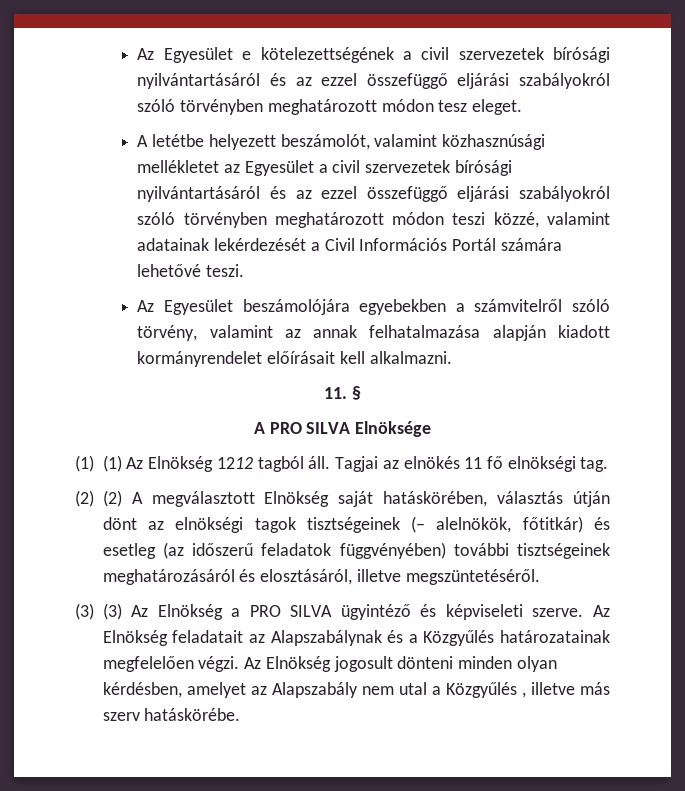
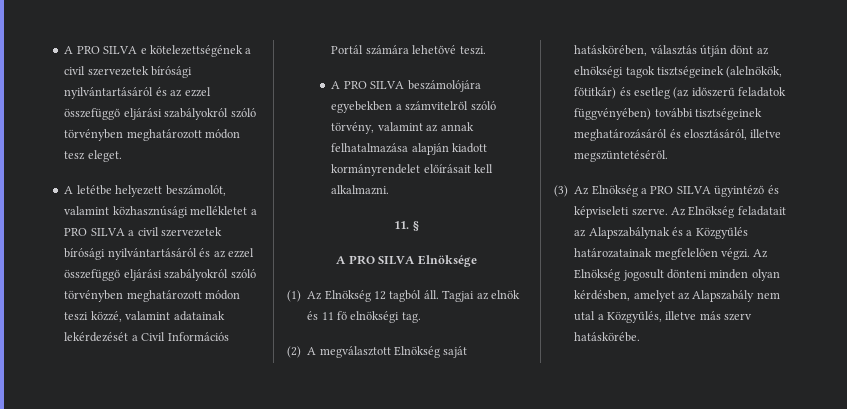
[137,47,233,63] Az Egyesület -> [64,46,138,54] A PRO SILVA
[224,160,314,176] az Egyesület -> [250,209,257,215] [64,228,125,236] a PRO SILVA
[137,299,234,315] Az Egyesület -> [331,81,405,89] A PRO SILVA
[102,455,253,472] (1) Az Elnökség 1212 -> [307,290,386,302] Az Elnökség 12
[403,456,460,469] elnökés -> [490,290,520,299] [307,311,319,320] elnök és
[102,490,122,507] (2) -> (301, 352) none
[411,516,512,533] (– alelnökök, -> [726,66,783,78] (alelnökök,
[102,603,122,620] (3) -> (568, 191) none
[445,682,526,698] Közgyűlés , -> [607,311,662,323] Közgyűlés,

